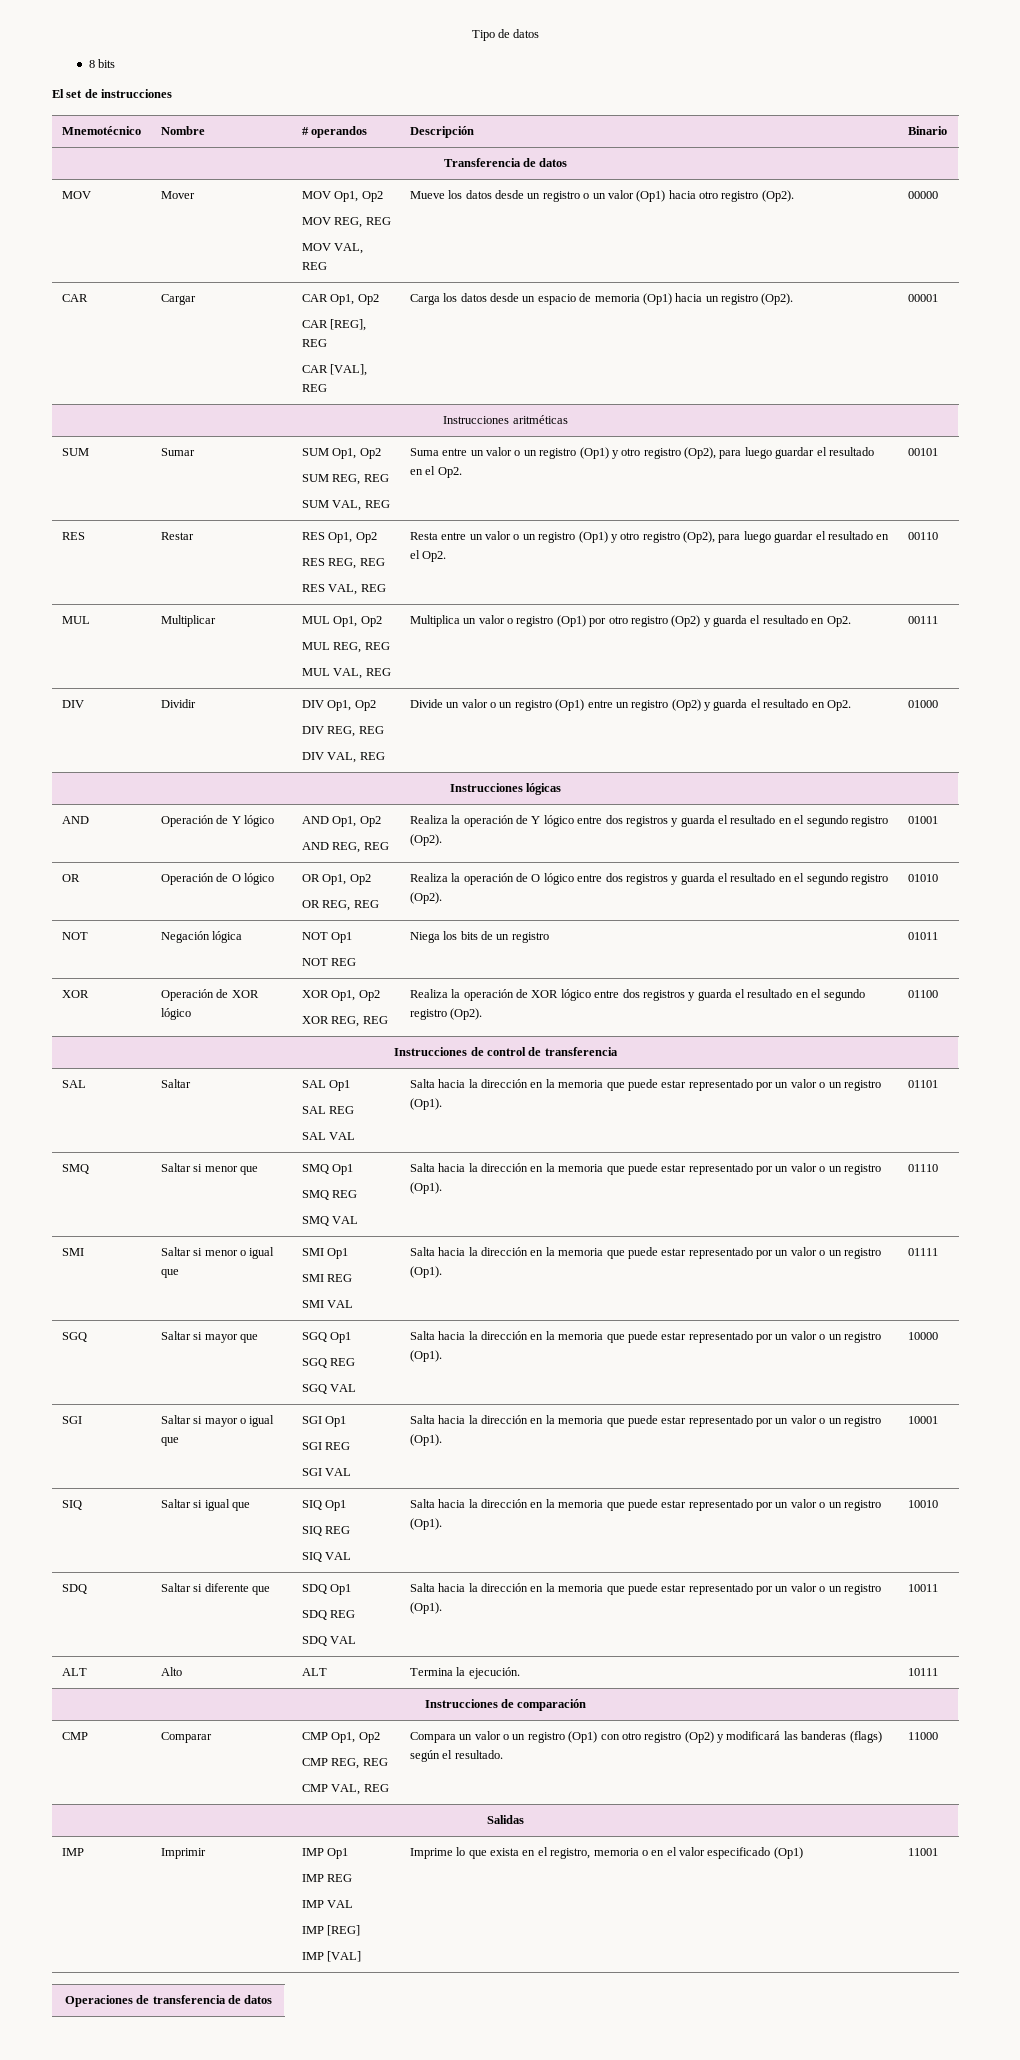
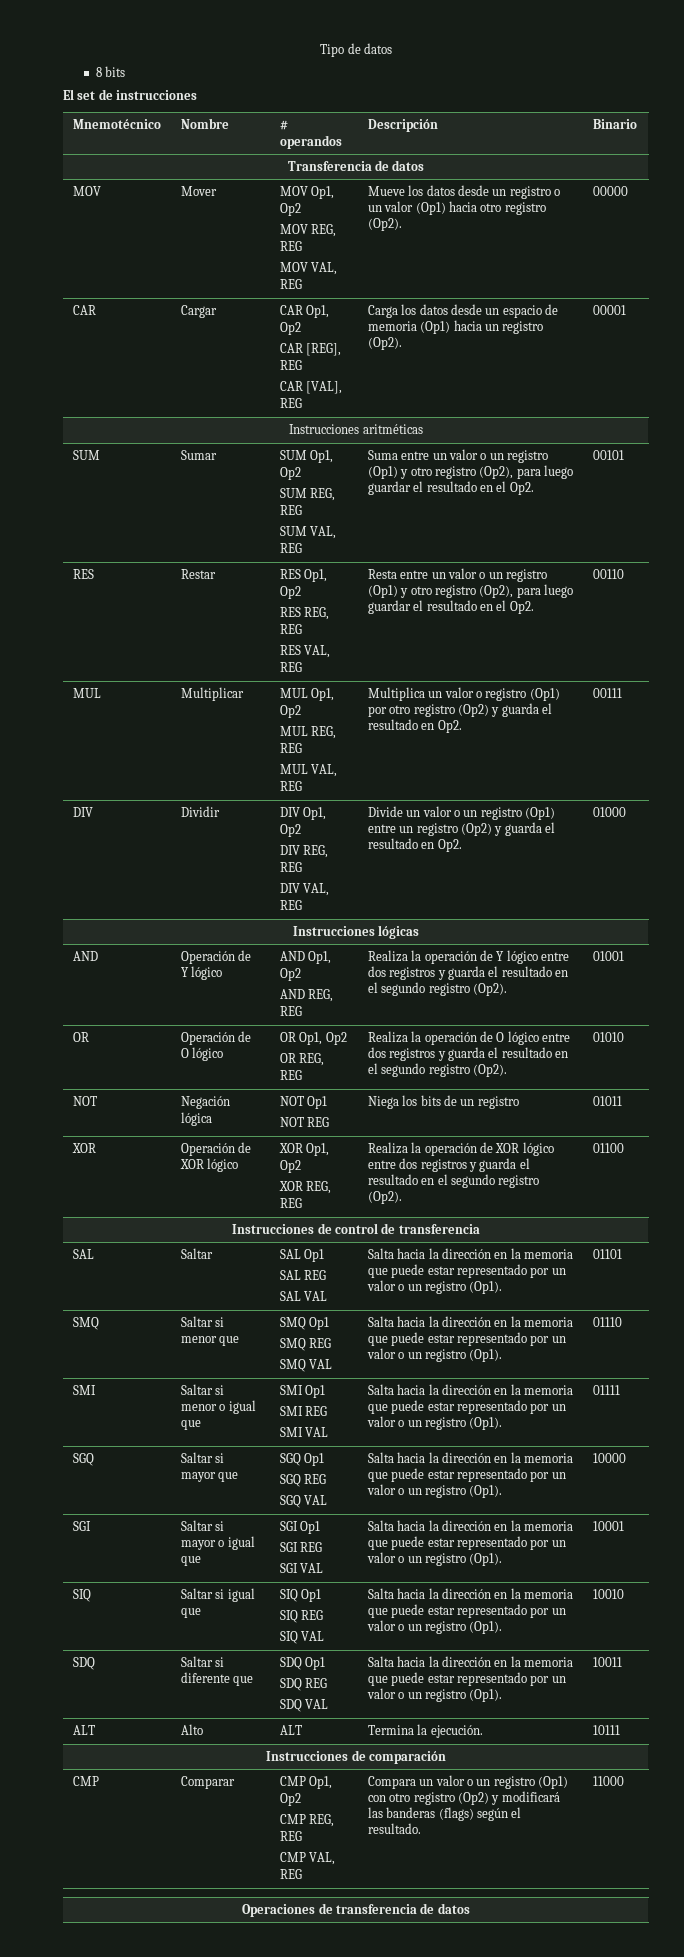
[487,1815,524,1824] [61,1848,84,1856] [160,1848,206,1859] [301,1848,349,1859] [301,1874,353,1882] [301,1900,354,1908] [301,1925,361,1936] [301,1951,362,1962] [409,1847,803,1859] [907,1848,938,1856] // Salidas // IMP | Imprimir | IMP Op1 // IMP REG // IMP VAL // IMP [REG] // IMP [VAL] | Imprime lo que exista en el registro, memoria o en el valor especificado (Op1) | 11001 -> (624, 1781) none

